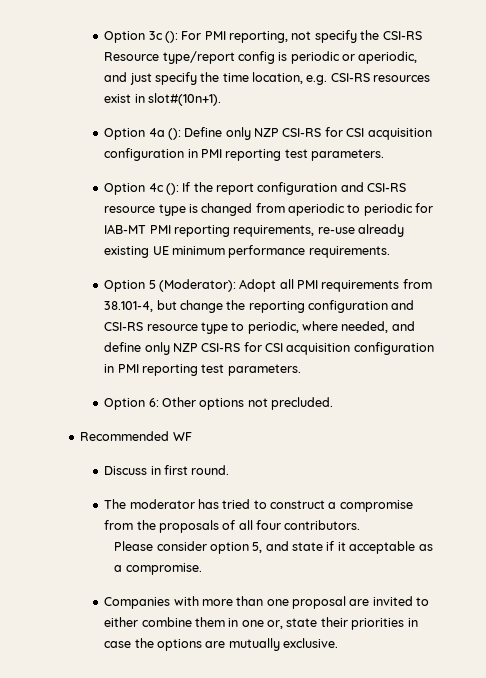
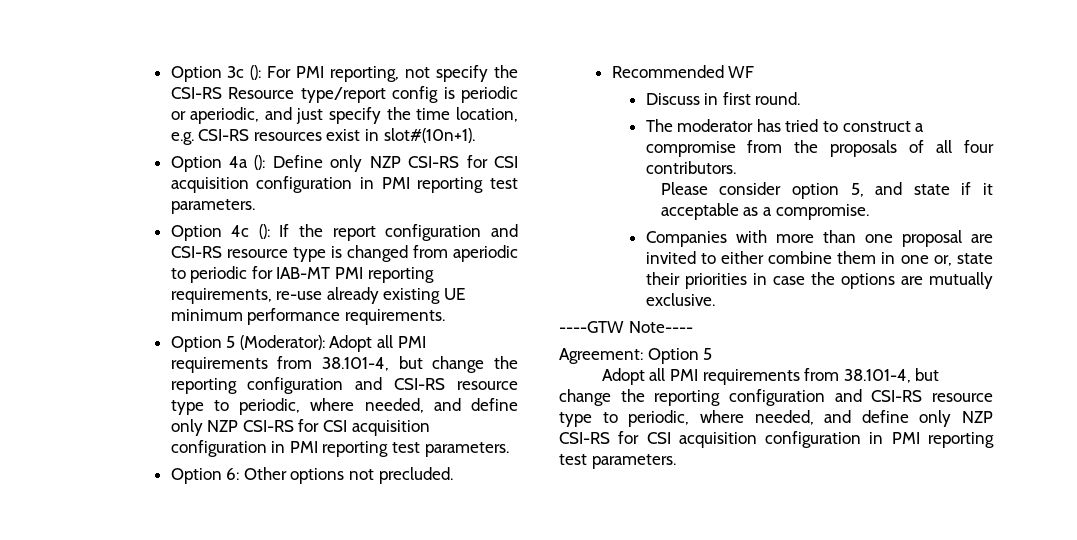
(339, 643) none -> [559,321,693,333] [559,348,713,364] [601,368,940,385] [559,389,993,406] [559,410,993,427] [559,431,994,448] [559,454,676,469] // ----GTW Note---- // Agreement: Option 5 // Adopt all PMI requirements from 38.101-4, but change the reporting configuration and CSI-RS resource type to periodic, where needed, and define only NZP CSI-RS for CSI acquisition configuration in PMI reporting test parameters.

